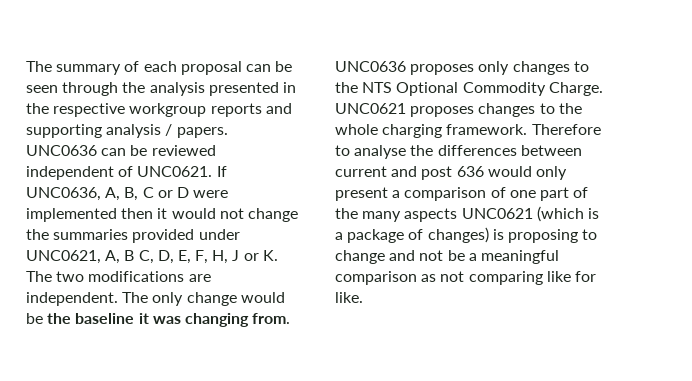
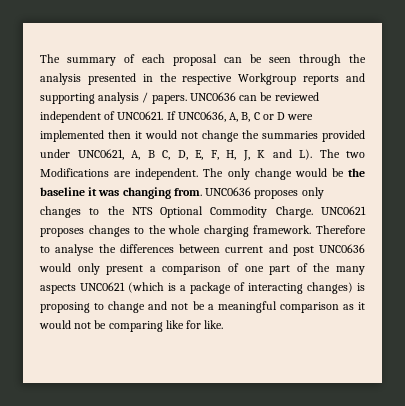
[129,103,207,117] workgroup -> [238,73,297,85] Workgroup
[232,250,278,261] J or K. -> [242,149,312,161] J, K and L).
[88,271,185,282] modifications -> [40,168,109,177] Modifications
[456,166,484,177] 636 -> [319,244,365,253] UNC0636
(424, 234) none -> [248,283,303,294] interacting
[440,271,465,282] not -> [358,302,365,310] [39,320,107,329] it would not be

